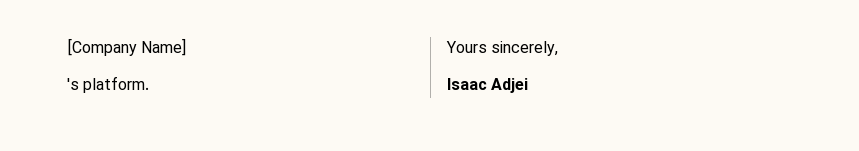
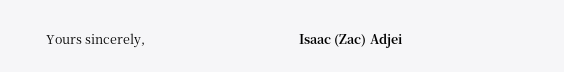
[67,38,187,56] [67,76,150,93] [Company Name] // 's platform. // -> (46, 39) none
(487, 84) none -> [334,34,367,47] (Zac)

